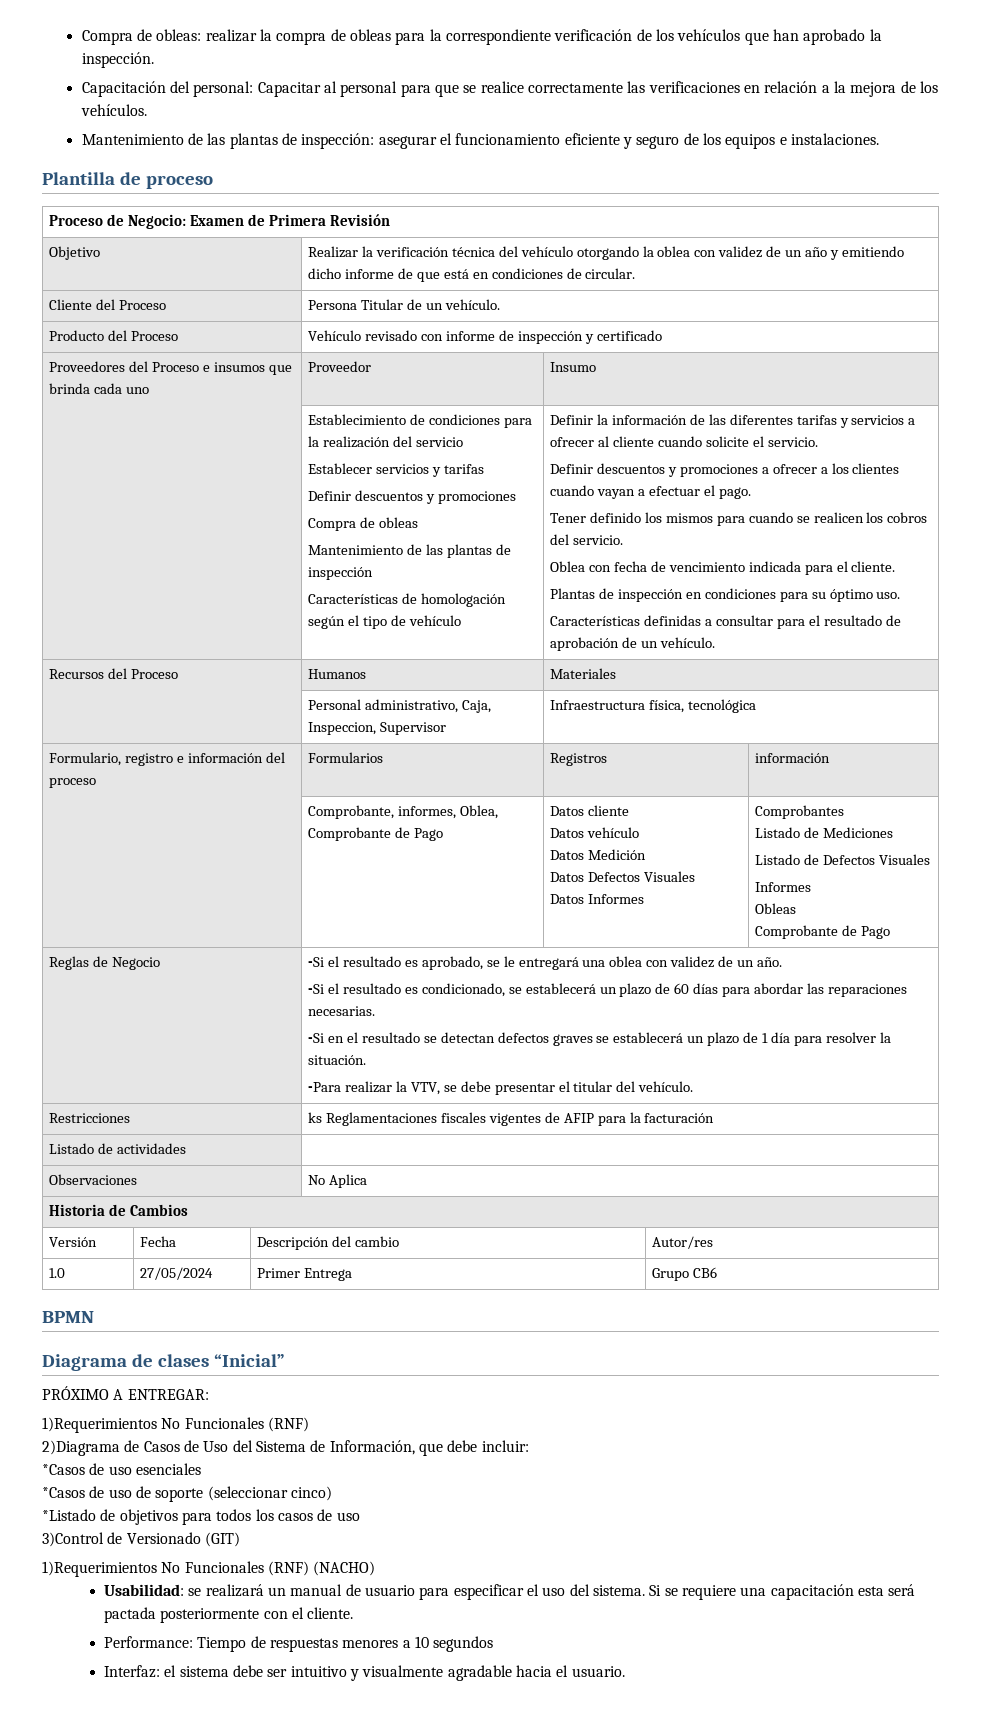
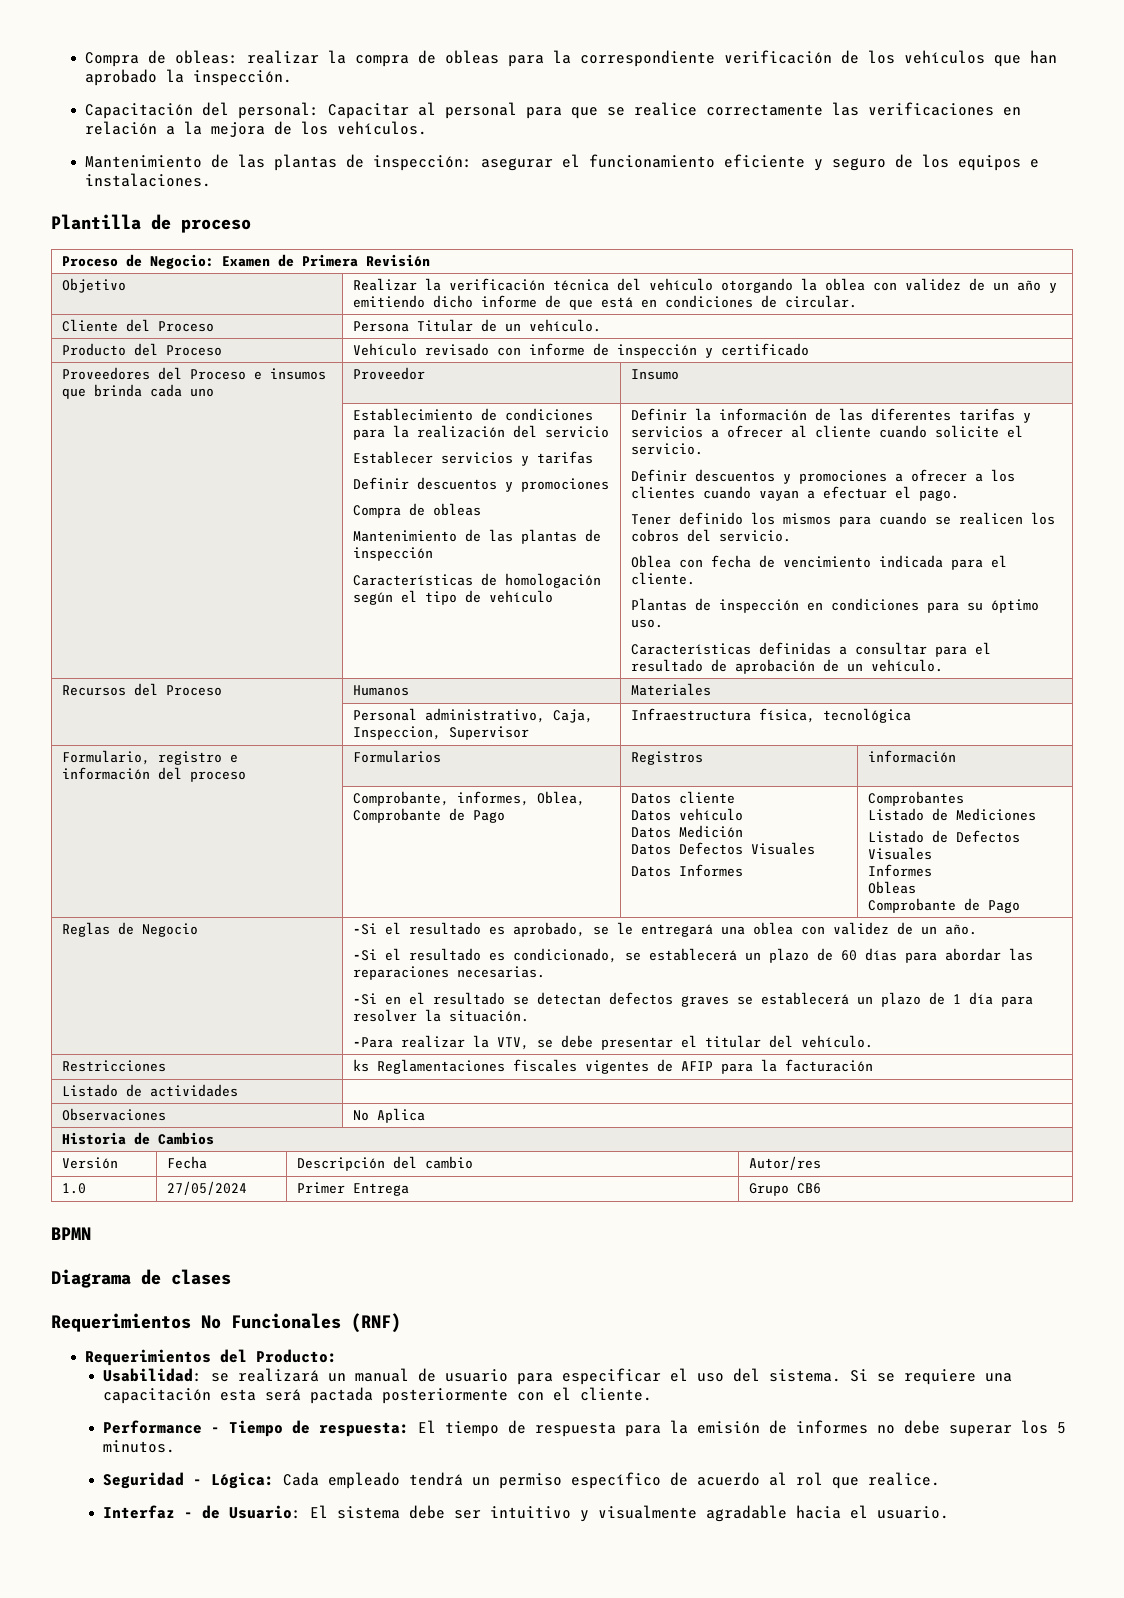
[213,1354,285,1367] [42,1386,209,1400] [42,1417,309,1433] [42,1440,529,1456] [42,1463,201,1475] [42,1486,332,1502] [42,1509,360,1525] [42,1532,240,1547] [42,1561,376,1577] “Inicial” // PRÓXIMO A ENTREGAR: // 1)Requerimientos No Funcionales (RNF) // 2)Diagrama de Casos de Uso del Sistema de Información, que debe incluir: // *Casos de uso esenciales // *Casos de uso de soporte (seleccionar cinco) // *Listado de objetivos para todos los casos de uso // 3)Control de Versionado (GIT) // 1)Requerimientos No Funcionales (RNF) (NACHO) -> [51,1313,401,1333] [85,1349,338,1366] // Requerimientos No Funcionales (RNF) // Requerimientos del Producto:
[104,1636,494,1652] [104,1665,177,1678] Performance: Tiempo de respuestas menores a 10 segundos // Interfaz: el -> [102,1420,1066,1437] [102,1440,175,1453] [102,1472,940,1489] [102,1505,328,1519] Performance - Tiempo de respuesta: El tiempo de respuesta para la emisión de informes no debe superar los 5 minutos. // Seguridad - Lógica: Cada empleado tendrá un permiso específico de acuerdo al rol que realice. // Interfaz - de Usuario: El

